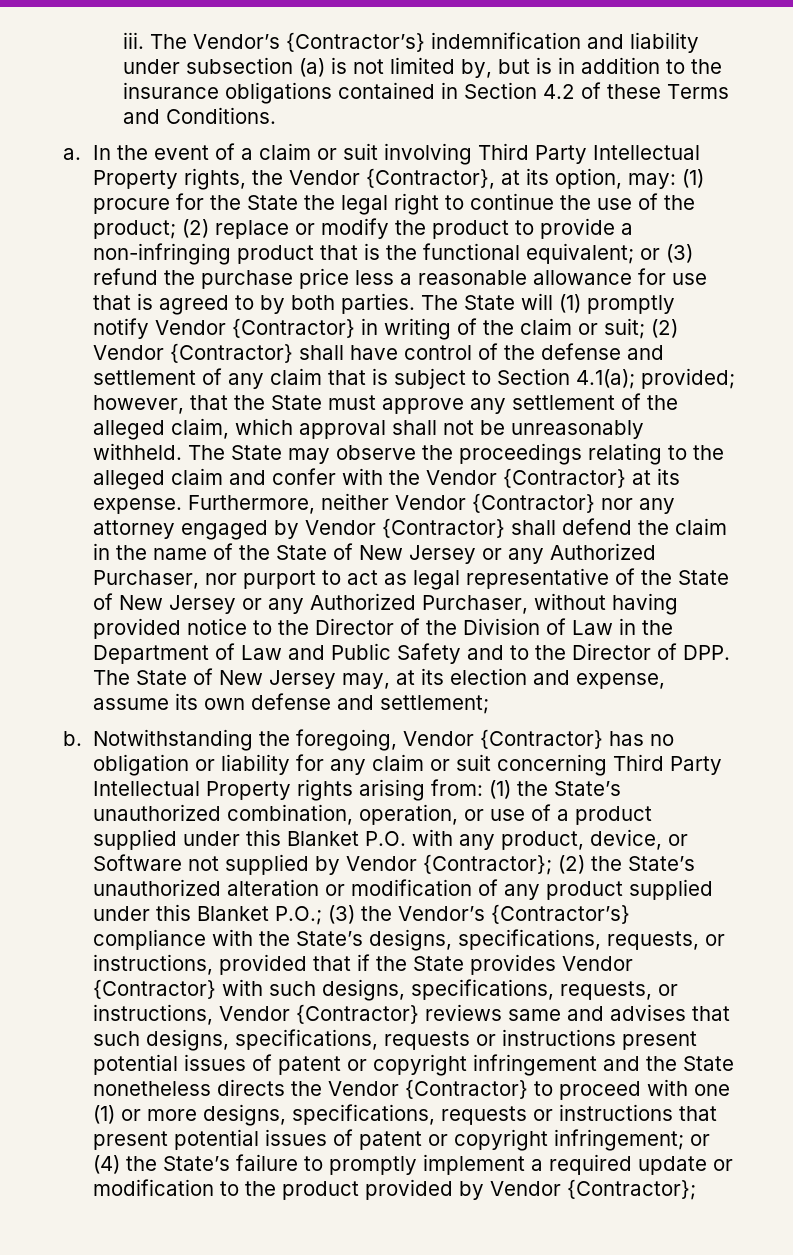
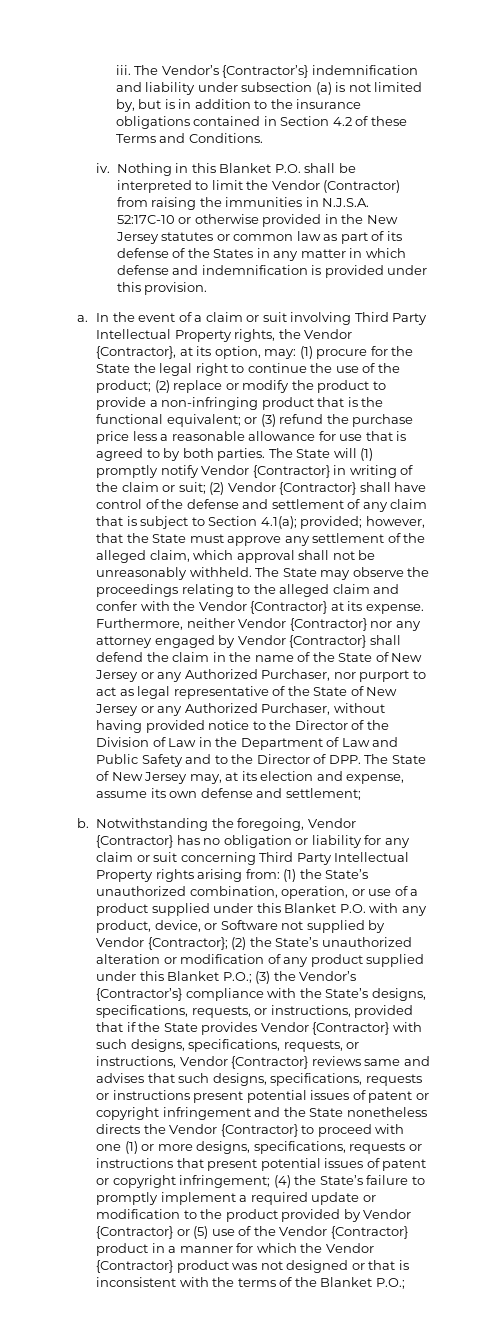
(276, 115) none -> [96,163,356,176] [116,180,401,193] [116,197,370,210] [116,214,398,227] [115,231,402,244] [116,248,406,261] [116,265,428,278] [116,282,208,295] // iv. Nothing in this Blanket P.O. shall be interpreted to limit the Vendor (Contractor) from raising the immunities in N.J.S.A. 52:17C-10 or otherwise provided in the New Jersey statutes or common law as part of its defense of the States in any matter in which defense and indemnification is provided under this provision.
[689,1134,710,1146] or -> (271, 1181) none
[566,1179,696,1200] {Contractor}; -> [96,1226,408,1239] [96,1243,374,1256] [96,1260,409,1273] [96,1277,405,1289] {Contractor} or (5) use of the Vendor {Contractor} product in a manner for which the Vendor {Contractor} product was not designed or that is inconsistent with the terms of the Blanket P.O.;

